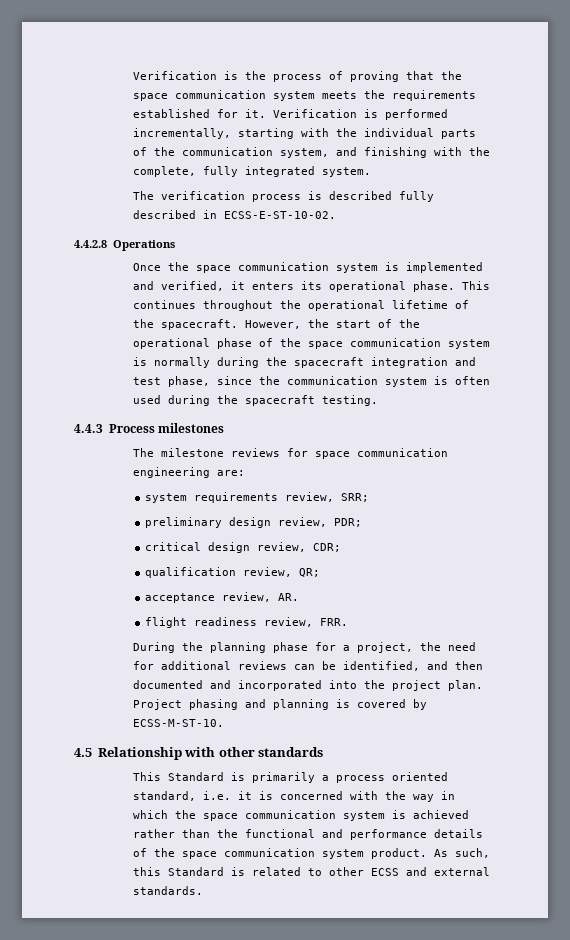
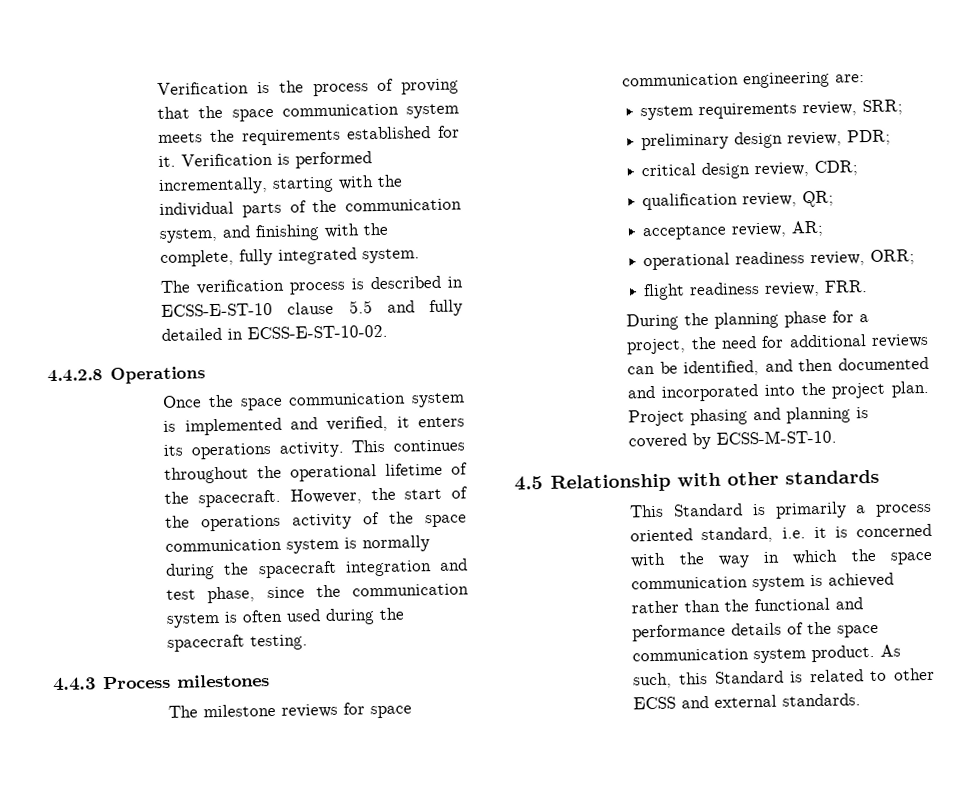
[398,191,434,202] [132,210,196,219] fully described -> [446,276,463,288] [161,299,464,317] [161,327,223,341] in ECSS-E-ST-10 clause 5.5 and fully detailed
[328,281,455,292] operational phase. -> [190,441,345,460] operations activity.
[132,338,252,349] operational phase -> [201,513,353,532] operations activity
[277,593,299,601] AR. -> [791,220,825,237] [643,249,916,271] AR; // operational readiness review, ORR;

